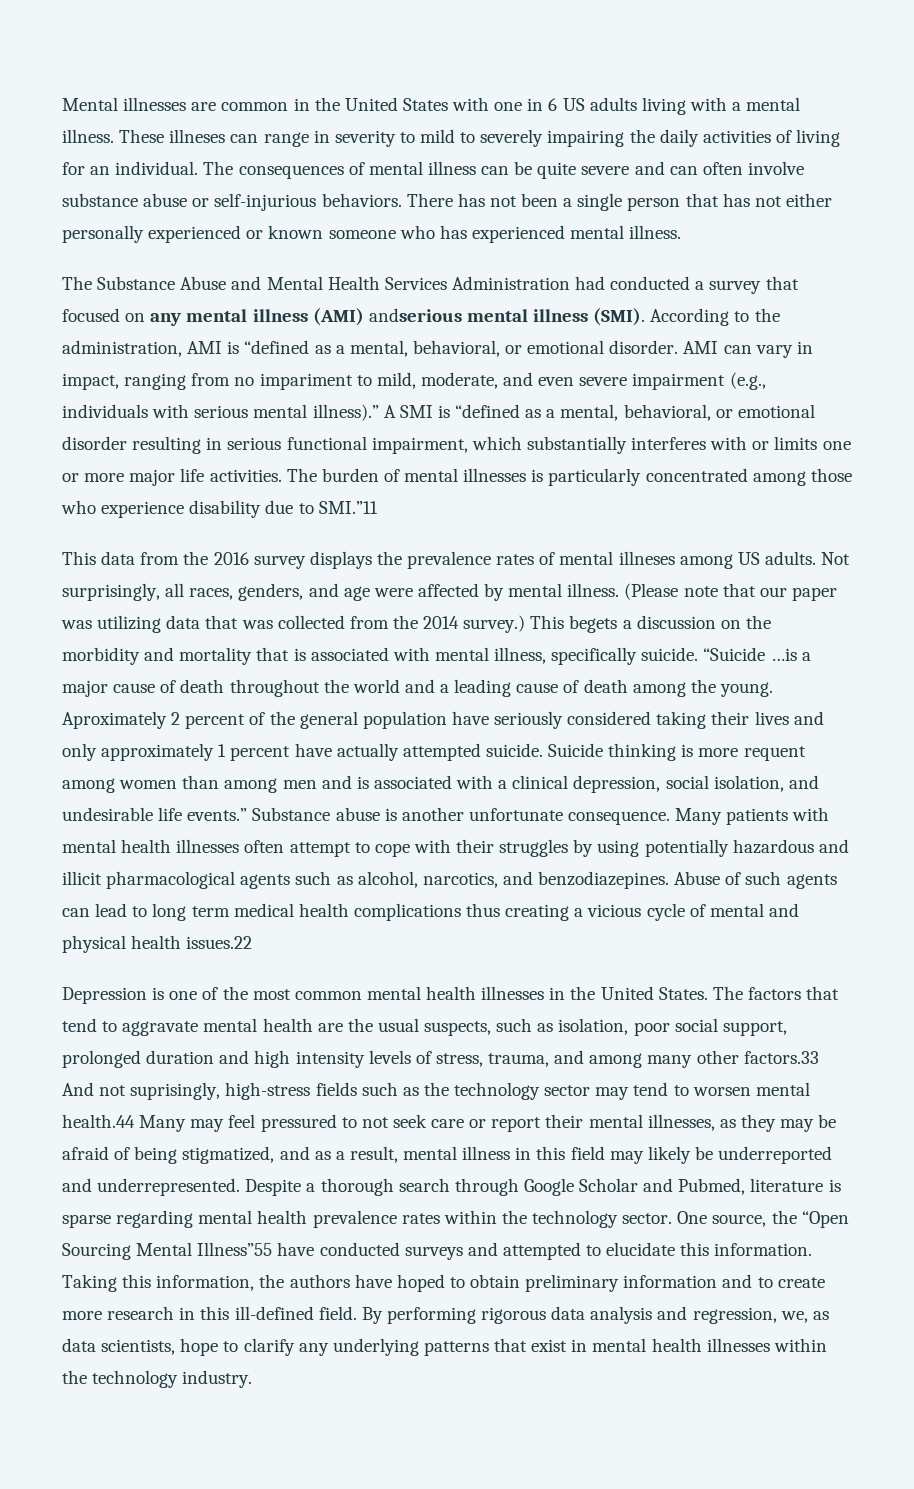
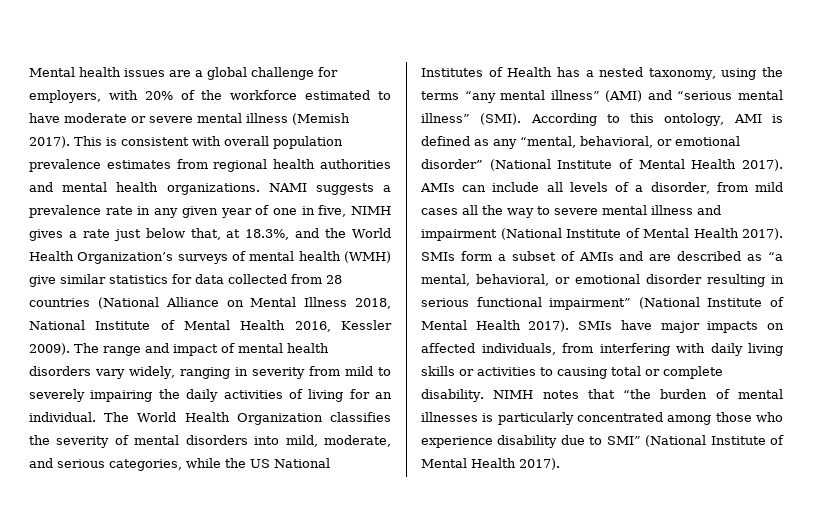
[62,97,801,115] [62,129,309,147] Mental illnesses are common in the United States with one in 6 US adults living with a mental illness. These illneses can range -> [29,67,338,80] [29,90,391,103] [29,113,350,125] [29,136,343,149] [29,159,392,172] [29,182,391,195] [29,205,391,218] [29,228,391,241] [29,251,391,264] [29,274,342,287] [29,297,391,309] [29,320,392,332] [29,343,329,356] [29,366,230,379] Mental health issues are a global challenge for employers, with 20% of the workforce estimated to have moderate or severe mental illness (Memish 2017). This is consistent with overall population prevalence estimates from regional health authorities and mental health organizations. NAMI suggests a prevalence rate in any given year of one in five, NIMH gives a rate just below that, at 18.3%, and the World Health Organization’s surveys of mental health (WMH) give similar statistics for data collected from 28 countries (National Alliance on Mental Illness 2018, National Institute of Mental Health 2016, Kessler 2009). The range and impact of mental health disorders vary widely, ranging
[399,132,415,143] to -> [308,366,340,376] from
[238,161,804,179] [62,193,832,211] [62,225,682,243] [62,276,799,294] [62,308,780,326] [62,340,813,358] [62,372,766,390] [62,404,556,421] consequences of mental illness can be quite severe and can often involve substance abuse or self-injurious behaviors. There has not been a single person that has not either personally experienced or known someone who has experienced mental illness. // The Substance Abuse and Mental Health Services Administration had conducted a survey that focused on any mental illness (AMI) andserious mental illness (SMI). According to the administration, AMI is “defined as a mental, behavioral, or emotional disorder. AMI can vary in impact, ranging from no impariment to mild, moderate, and even severe impairment (e.g., individuals with serious mental illness).” A SMI is “defined as a -> [137,412,391,425] [29,435,391,448] [29,458,330,471] [421,67,783,80] [421,90,783,103] [421,113,783,126] [421,136,740,149] [421,159,783,171] [420,182,783,194] [421,205,721,218] [421,228,783,241] [421,251,783,261] World Health Organization classifies the severity of mental disorders into mild, moderate, and serious categories, while the US National Institutes of Health has a nested taxonomy, using the terms “any mental illness” (AMI) and “serious mental illness” (SMI). According to this ontology, AMI is defined as any “mental, behavioral, or emotional disorder” (National Institute of Mental Health 2017). AMIs can include all levels of a disorder, from mild cases all the way to severe mental illness and impairment (National Institute of Mental Health 2017). SMIs form a subset of AMIs and are described as “a
[371,436,851,454] [62,468,317,486] impairment, which substantially interferes with or limits one or more major life activities. The -> [549,297,784,310] [421,320,784,333] [421,343,783,356] [421,366,723,379] [421,389,652,402] impairment” (National Institute of Mental Health 2017). SMIs have major impacts on affected individuals, from interfering with daily living skills or activities to causing total or complete disability. NIMH notes that “the
[318,501,378,514] [62,551,851,569] [62,583,837,601] [61,615,771,633] [62,647,811,665] [62,679,773,697] [62,711,824,729] [62,743,806,761] [62,775,819,793] [62,807,830,825] [62,839,849,857] [62,871,837,889] [62,903,799,921] [62,935,253,953] [62,986,840,1004] [62,1018,787,1036] [62,1050,819,1068] [62,1082,810,1100] [62,1114,837,1132] [62,1146,833,1164] [62,1178,841,1196] [62,1210,849,1228] [62,1242,813,1260] [62,1274,825,1292] [62,1306,829,1324] [62,1338,827,1356] [62,1370,253,1388] SMI.”11 // This data from the 2016 survey displays the prevalence rates of mental illneses among US adults. Not surprisingly, all races, genders, and age were affected by mental illness. (Please note that our paper was utilizing data that was collected from the 2014 survey.) This begets a discussion on the morbidity and mortality that is associated with mental illness, specifically suicide. “Suicide …is a major cause of death throughout the world and a leading cause of death among the young. Aproximately 2 percent of the general population have seriously considered taking their lives and only approximately 1 percent have actually attempted suicide. Suicide thinking is more requent among women than among men and is associated with a clinical depression, social isolation, and undesirable life events.” Substance abuse is another unfortunate consequence. Many patients with mental health illnesses often attempt to cope with their struggles by using potentially hazardous and illicit pharmacological agents such as alcohol, narcotics, and benzodiazepines. Abuse of such agents can lead to long term medical health complications thus creating a vicious cycle of mental and physical health issues.22 // Depression is one of the most common mental health illnesses in the United States. The factors that tend to aggravate mental health are the usual suspects, such as isolation, poor social support, prolonged duration and high intensity levels of stress, trauma, and among many other factors.33 And not suprisingly, high-stress fields such as the technology sector may tend to worsen mental health.44 Many may feel pressured to not seek care or report their mental illnesses, as they may be afraid of being stigmatized, and as a result, mental illness in this field may likely be underreported and underrepresented. Despite a thorough search through Google Scholar and Pubmed, literature is sparse regarding mental health prevalence rates within the technology sector. One source, the “Open Sourcing Mental Illness”55 have conducted surveys and attempted to elucidate this information. Taking this information, the authors have hoped to obtain preliminary information and to create more research in this ill-defined field. By performing rigorous data analysis and regression, we, as data scientists, hope to clarify any underlying patterns that exist in mental health illnesses within the technology industry. -> [606,435,784,447] [421,458,560,470] SMI” (National Institute of Mental Health 2017).

